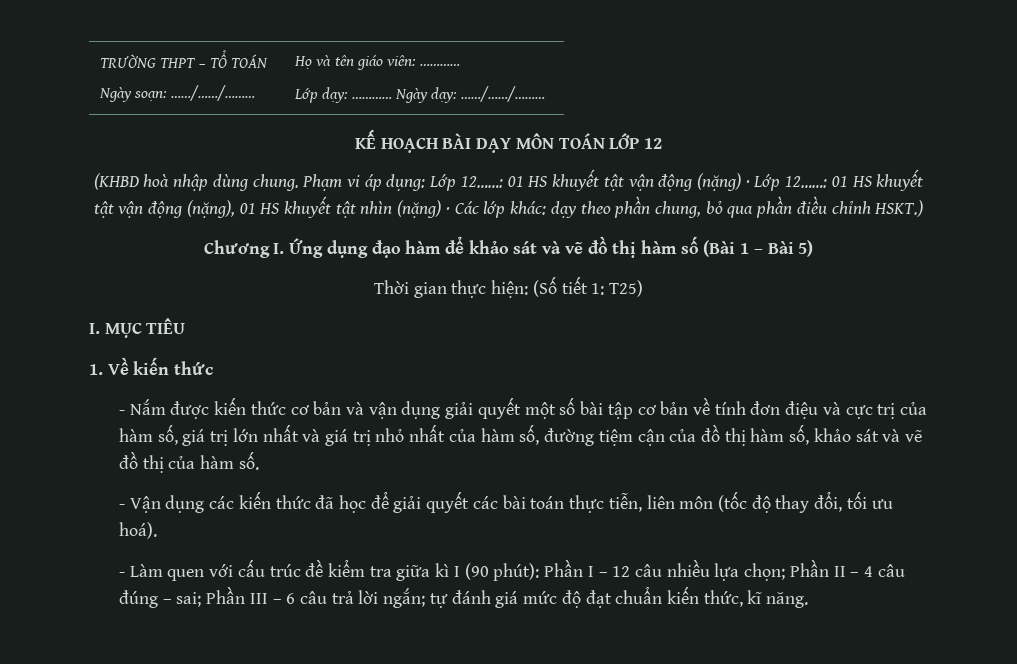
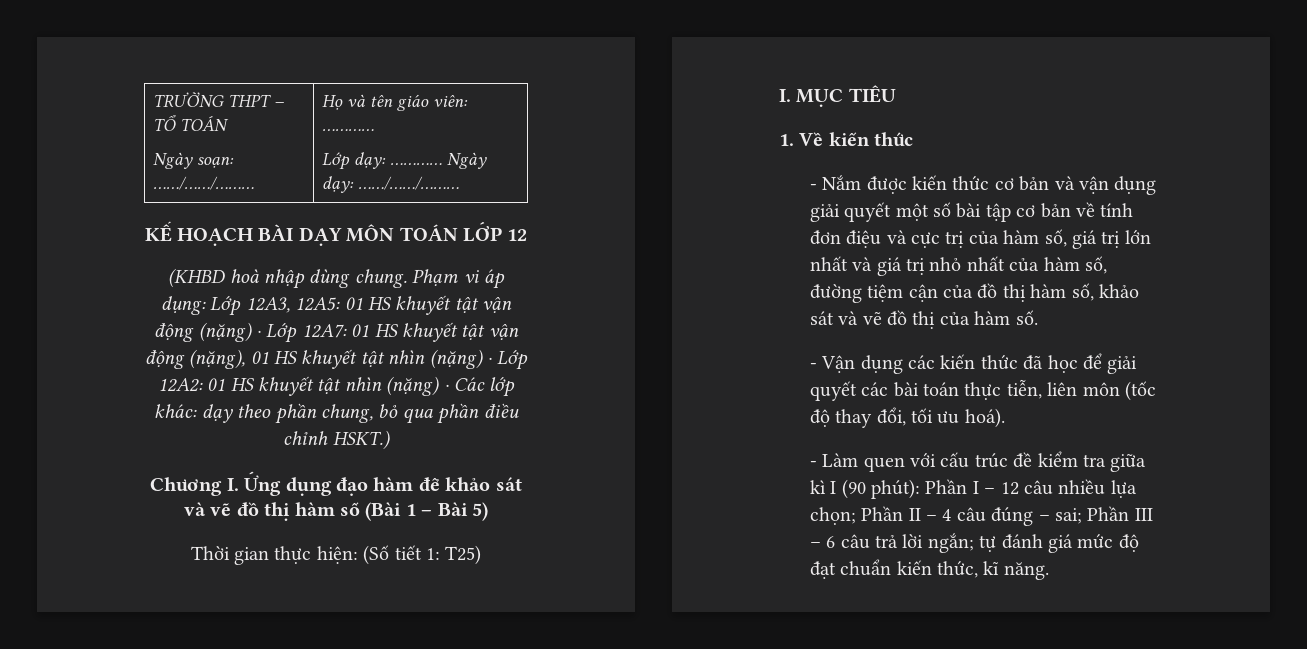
[460,176,503,188] 12……: -> [245,297,341,313] 12A3, 12A5:
[785,176,828,188] 12……: -> [301,324,347,338] 12A7:
(450, 210) none -> [497,350,529,370] [157,376,449,396] Lớp 12A2: 01 HS khuyết tật nhìn (nặng) ·

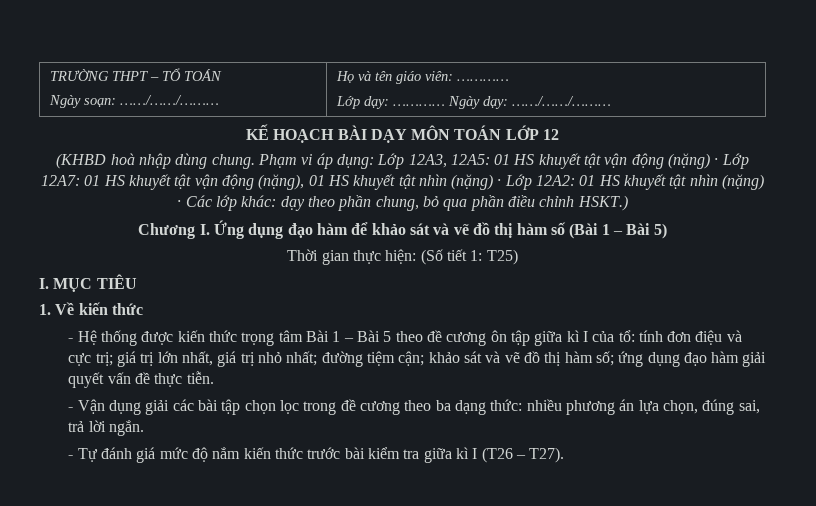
[822,175,862,190] Nắm -> [77,330,138,346] Hệ thống
[994,176,1157,195] [809,202,1096,222] cơ bản và vận dụng giải quyết một số bài tập cơ bản về -> [241,330,635,346] trọng tâm Bài 1 – Bài 5 theo đề cương ôn tập giữa kì I của tổ:
[945,229,1067,249] trị của hàm số, -> [95,352,113,366] trị;
[809,256,873,271] nhất và -> [182,351,214,366] nhất,
[966,256,1108,274] [809,283,1140,303] [809,310,1038,330] [809,353,1138,374] [809,379,1157,401] [809,407,1005,428] [809,452,1033,472] nhất của hàm số, đường tiệm cận của đồ thị hàm số, khảo sát và vẽ đồ thị của hàm số. // - Vận dụng các kiến thức đã học để giải quyết các bài toán thực tiễn, liên môn (tốc độ thay đổi, tối ưu hoá). // - Làm quen với cấu trúc đề -> [286,351,767,367] [68,371,214,388] [68,399,760,415] [68,420,145,436] [68,447,365,463] nhất; đường tiệm cận; khảo sát và vẽ đồ thị hàm số; ứng dụng đạo hàm giải quyết vấn đề thực tiễn. // - Vận dụng giải các bài tập chọn lọc trong đề cương theo ba dạng thức: nhiều phương án lựa chọn, đúng sai, trả lời ngắn. // - Tự đánh giá mức độ nắm kiến thức trước bài
[841,479,1137,499] [809,506,1153,526] [809,533,1139,553] [809,559,1049,580] (90 phút): Phần I – 12 câu nhiều lựa chọn; Phần II – 4 câu đúng – sai; Phần III – 6 câu trả lời ngắn; tự đánh giá mức độ đạt chuẩn kiến thức, kĩ năng. -> [481,447,565,463] (T26 – T27).

